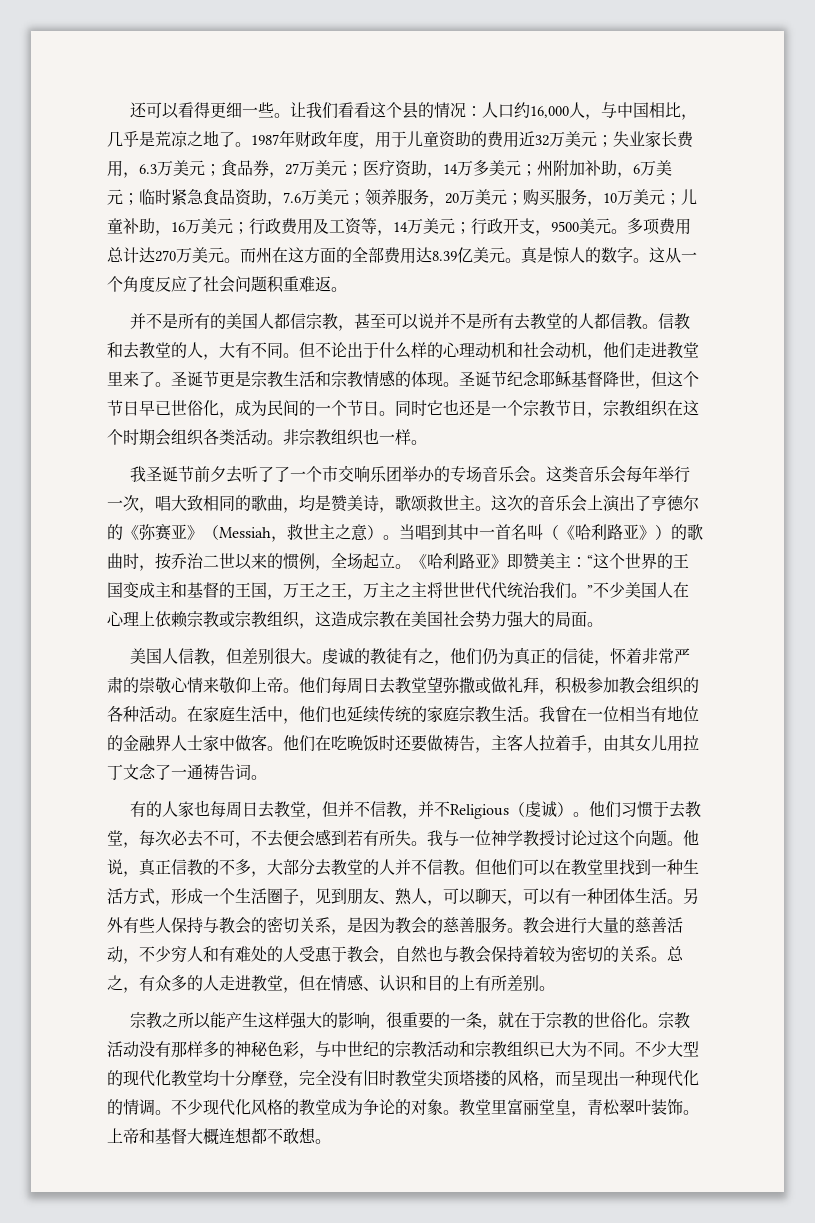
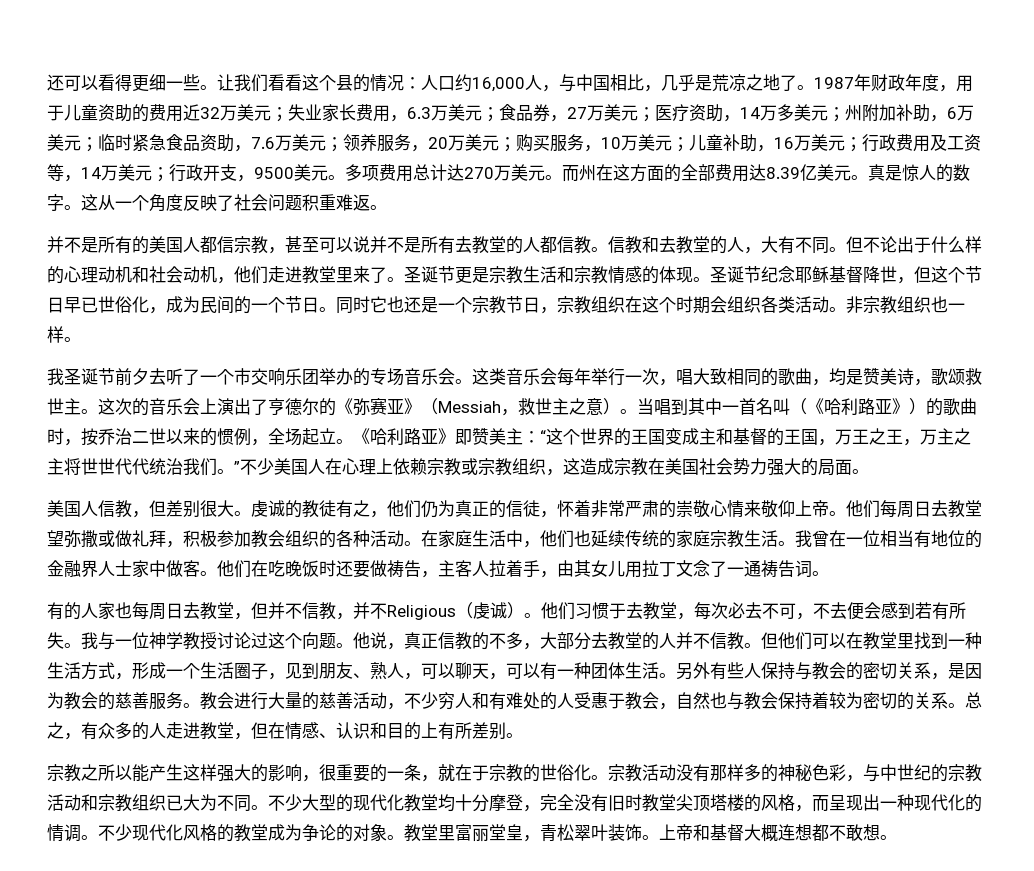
[171,276,187,292] 应 -> [200,194,217,211] 映
[273,466,290,482] 了 -> (200, 377) none
[347,735,363,751] 晩 -> [285,560,302,577] 晚
[475,1070,491,1087] 搂 -> [727,794,744,811] 楼

